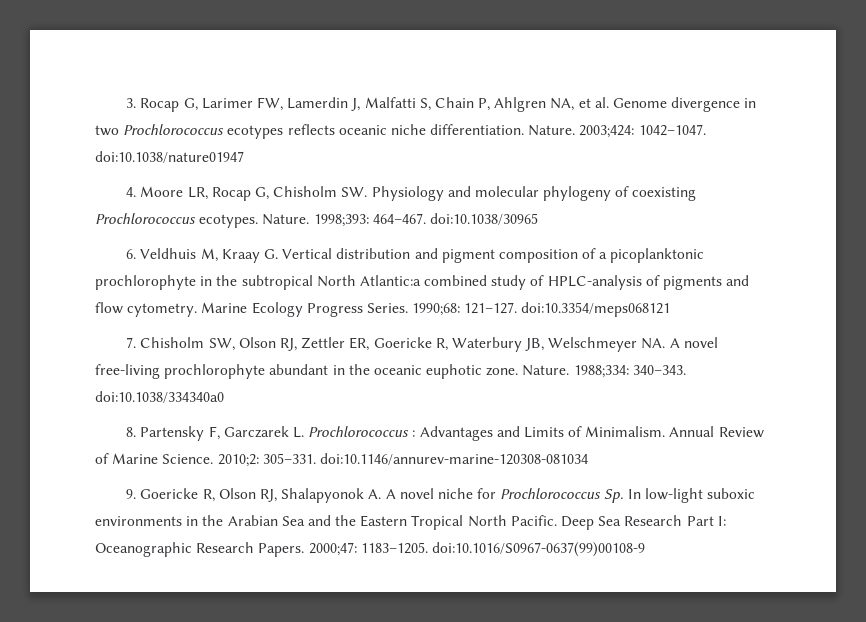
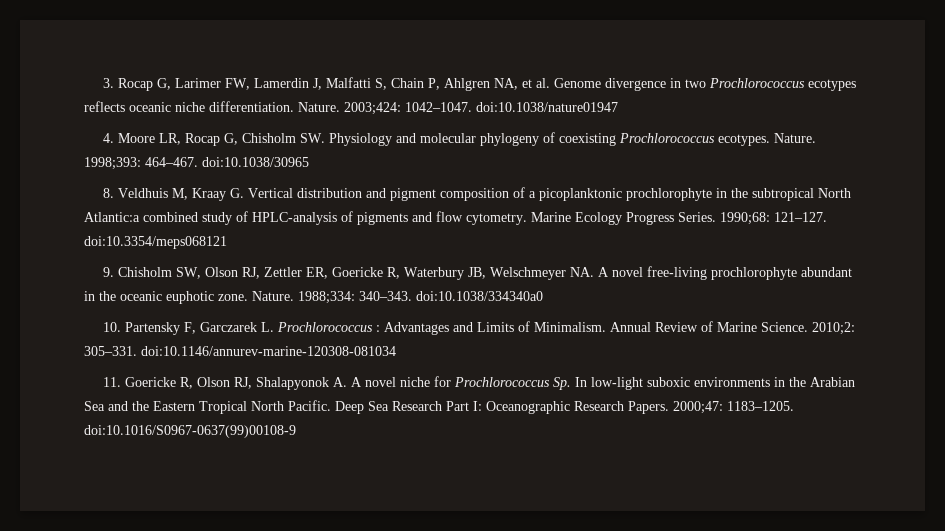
[126,249,137,259] 6. -> [103,188,115,198] 8.
[126,337,137,348] 7. -> [103,267,115,277] 9.
[126,427,137,437] 8. -> [103,322,122,332] 10.
[126,489,137,499] 9. -> [103,377,122,387] 11.

